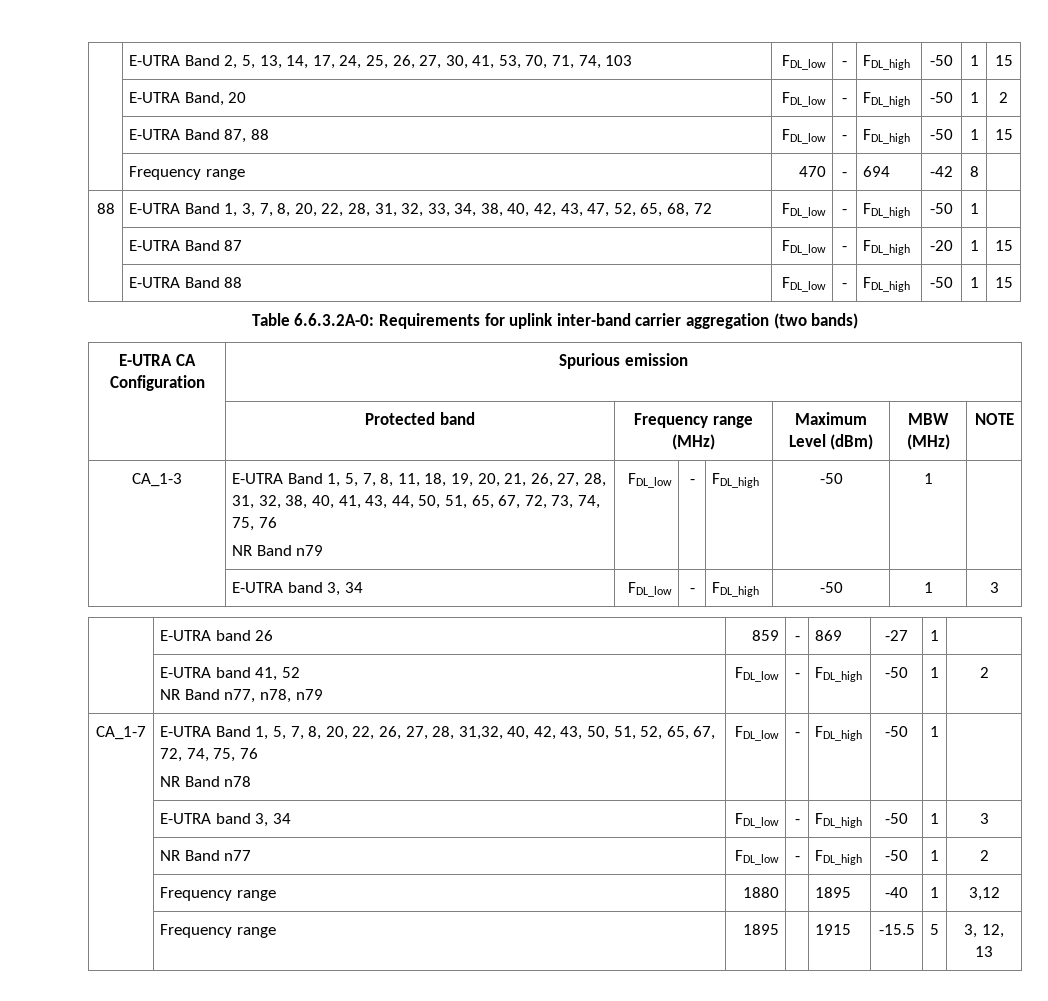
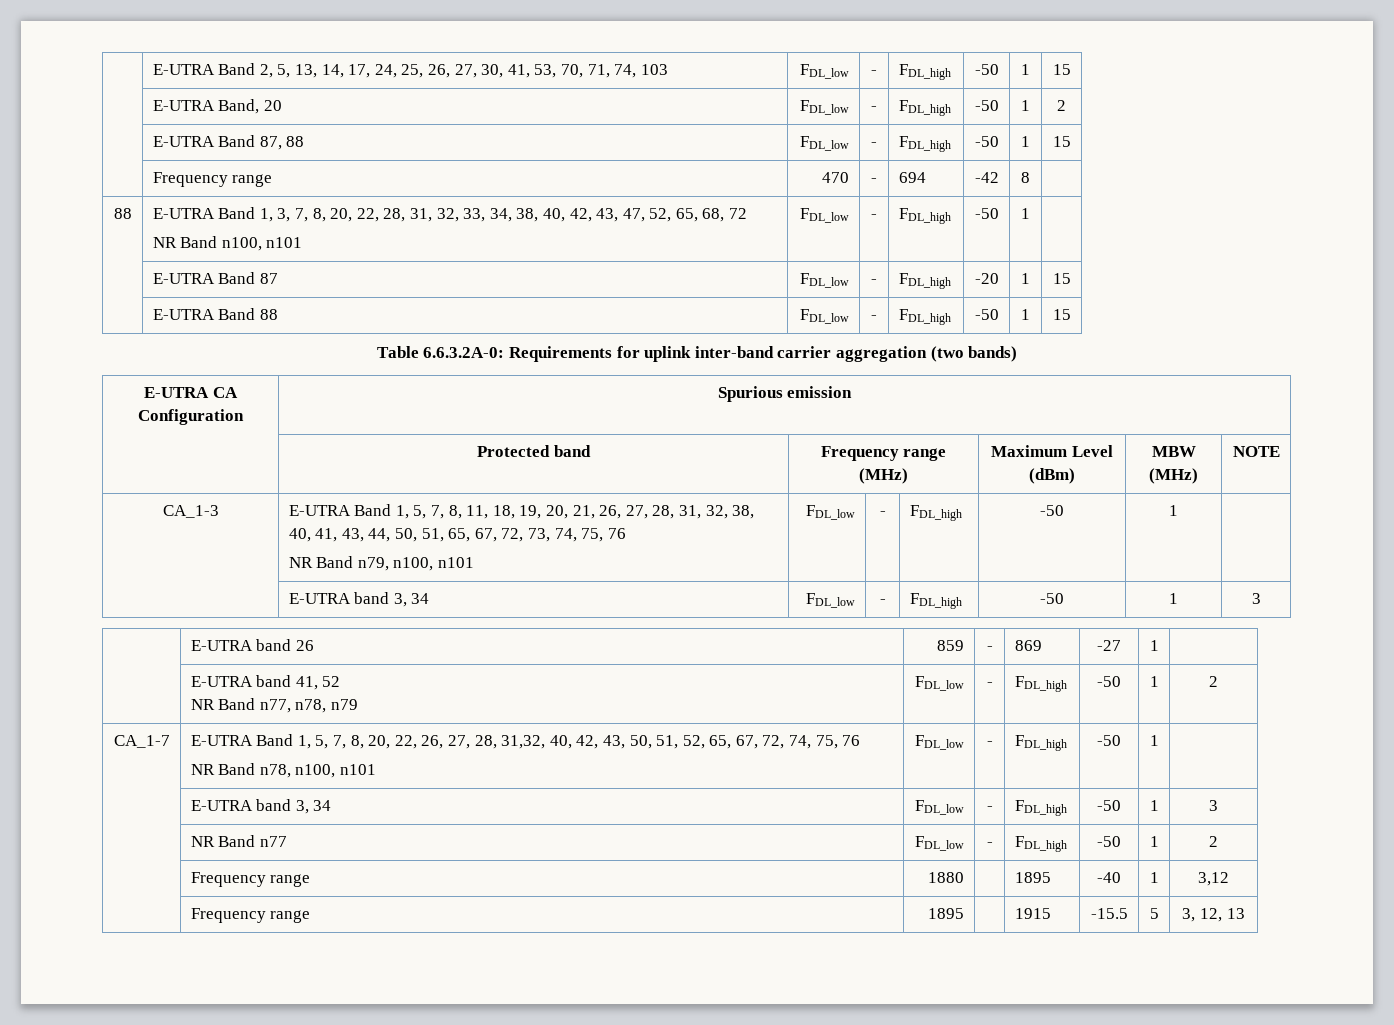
(712, 208) none -> [152,236,303,251] // NR Band n100, n101
[296,545,324,556] n79 -> [357,557,475,571] n79, n100, n101
[224,776,252,787] n78 -> [259,764,377,778] n78, n100, n101

